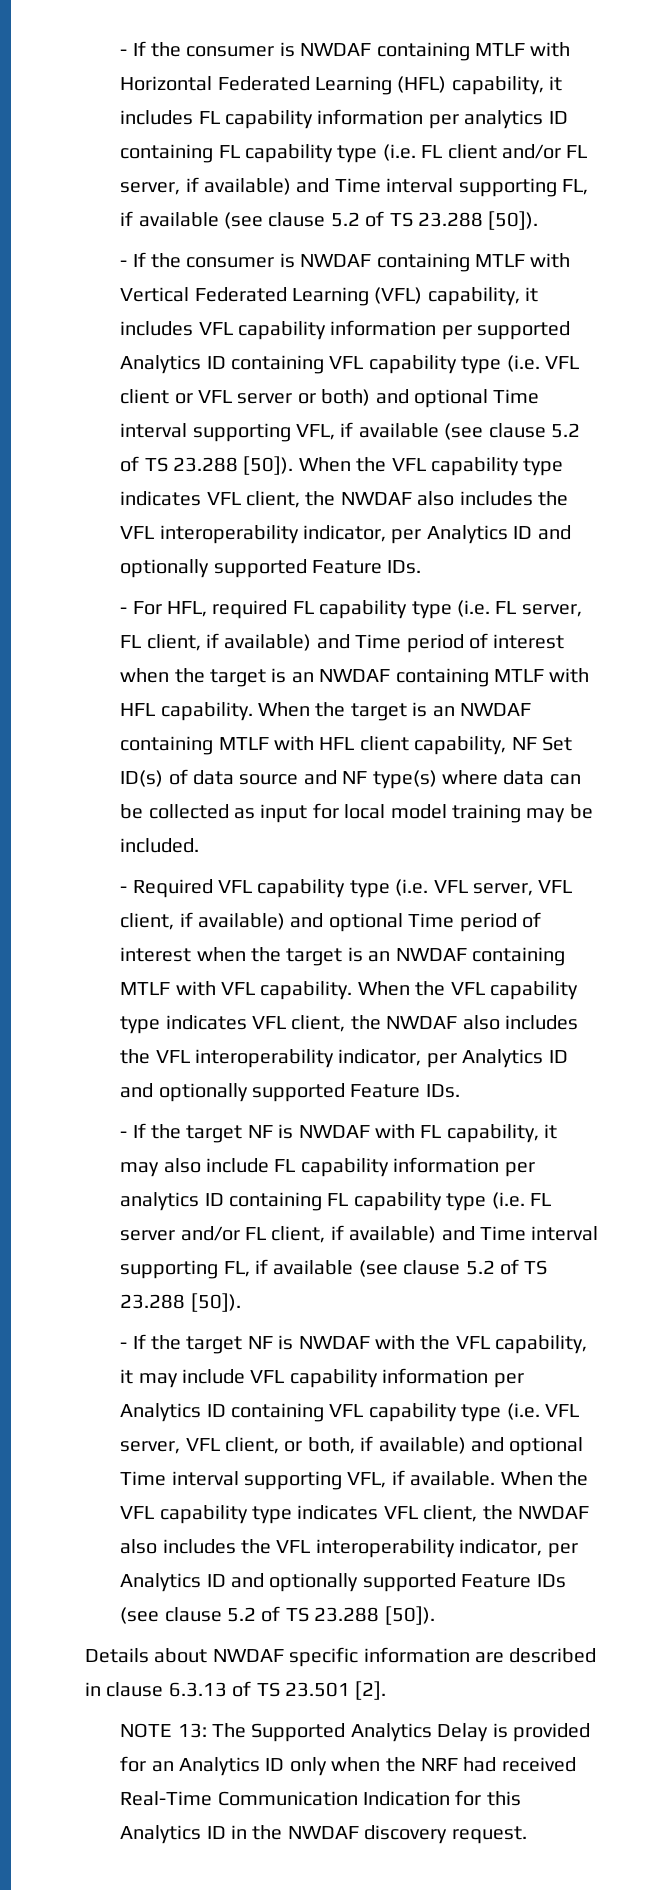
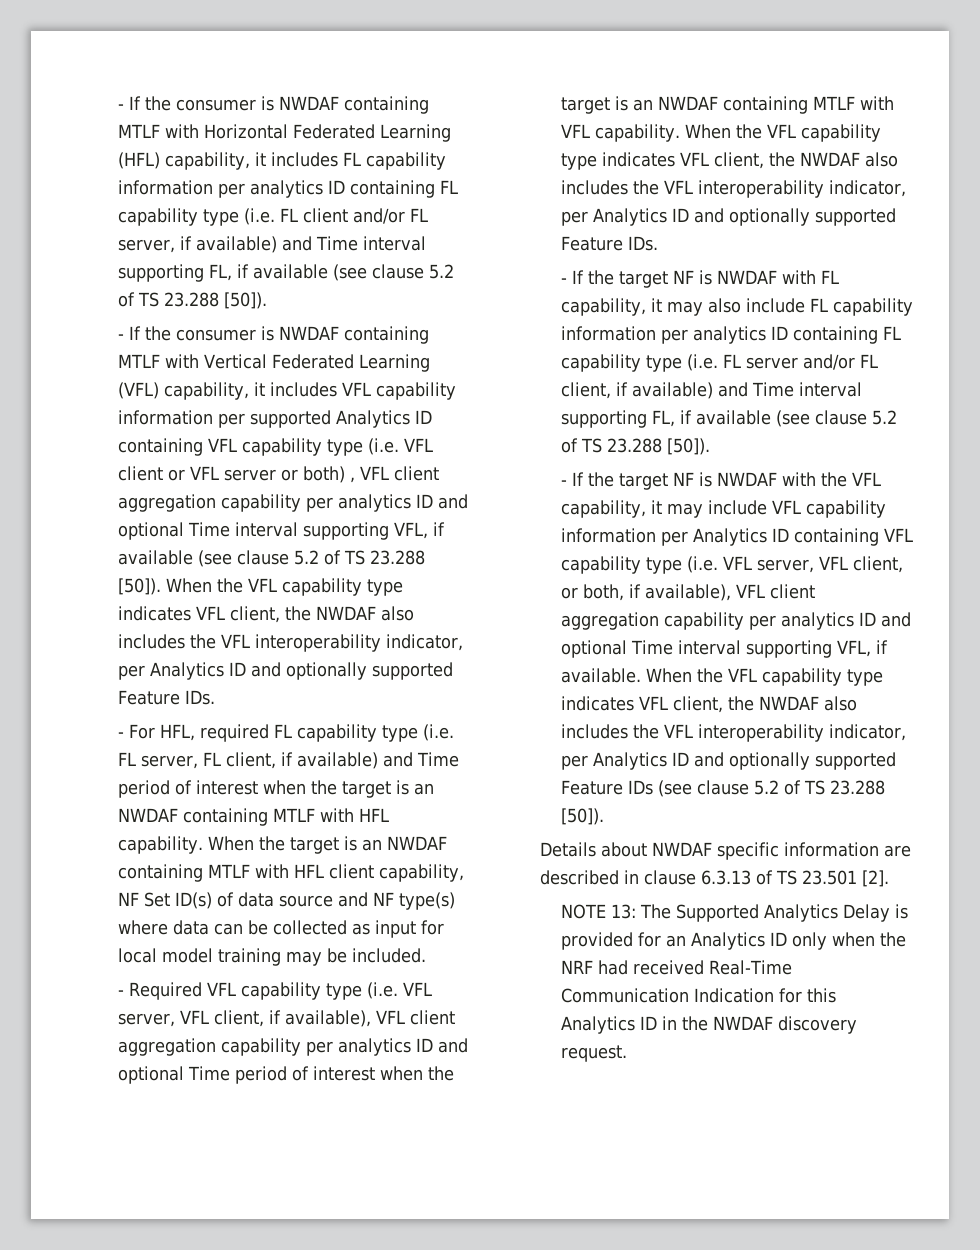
(371, 397) none -> [349,466,439,483] [117,494,433,512] , VFL client aggregation capability per analytics ID
[197,913,285,930] available) -> [284,1010,455,1027] [117,1038,433,1056] available), VFL client aggregation capability per analytics ID
[378,1437,466,1454] available) -> [644,584,815,601] [560,612,876,630] available), VFL client aggregation capability per analytics ID

